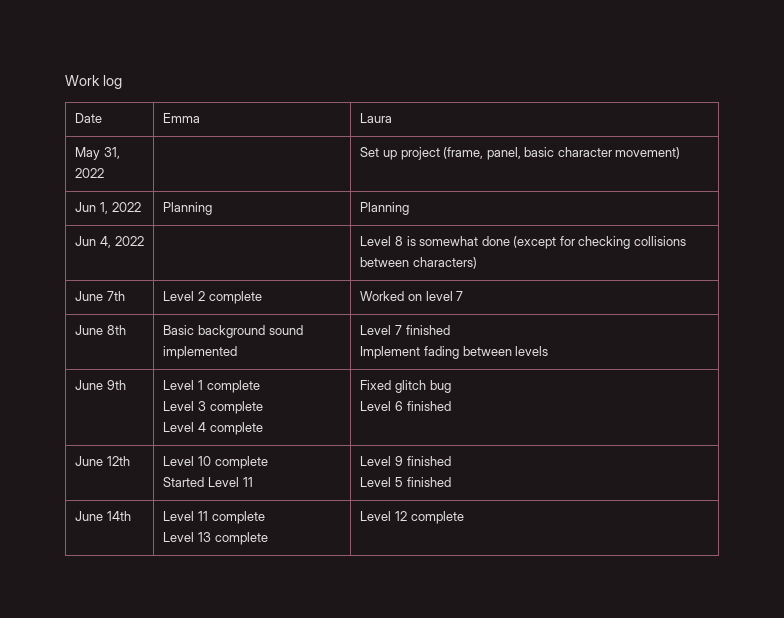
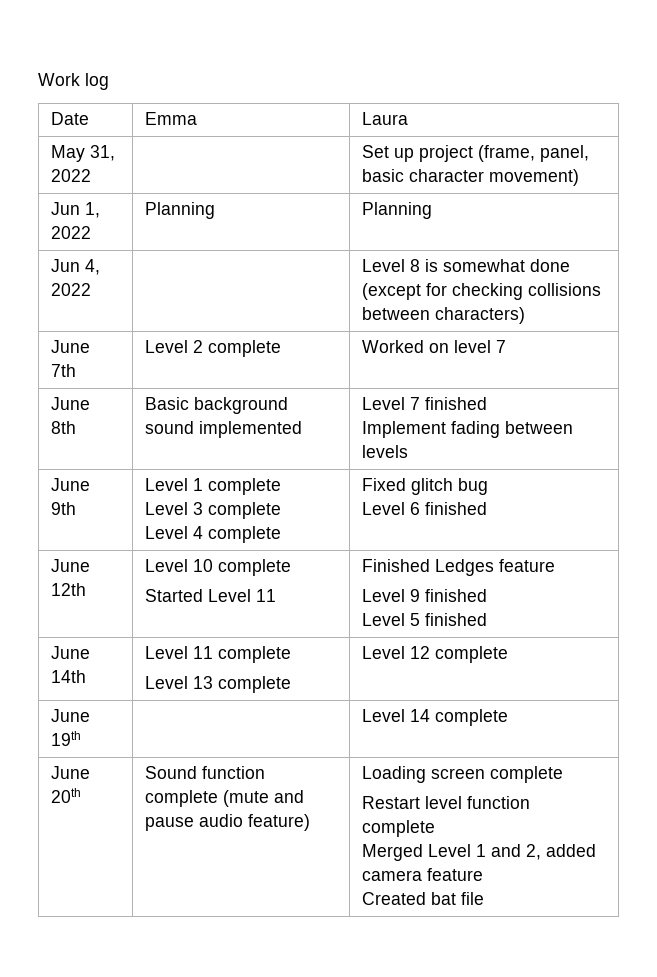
(253, 482) none -> [362,559,556,576] Finished Ledges feature //
(464, 517) none -> [51,709,91,722] [51,731,82,746] [362,709,509,726] [51,766,91,779] [51,788,82,803] [145,766,266,779] [145,790,305,807] [145,814,311,831] [362,766,564,783] [362,796,531,809] [362,820,436,837] [362,844,597,861] [362,868,484,881] [362,892,485,905] // June 19th | | Level 14 complete // June 20th | Sound function complete (mute and pause audio feature) | Loading screen complete // Restart level function complete // Merged Level 1 and 2, added camera feature // Created bat file

